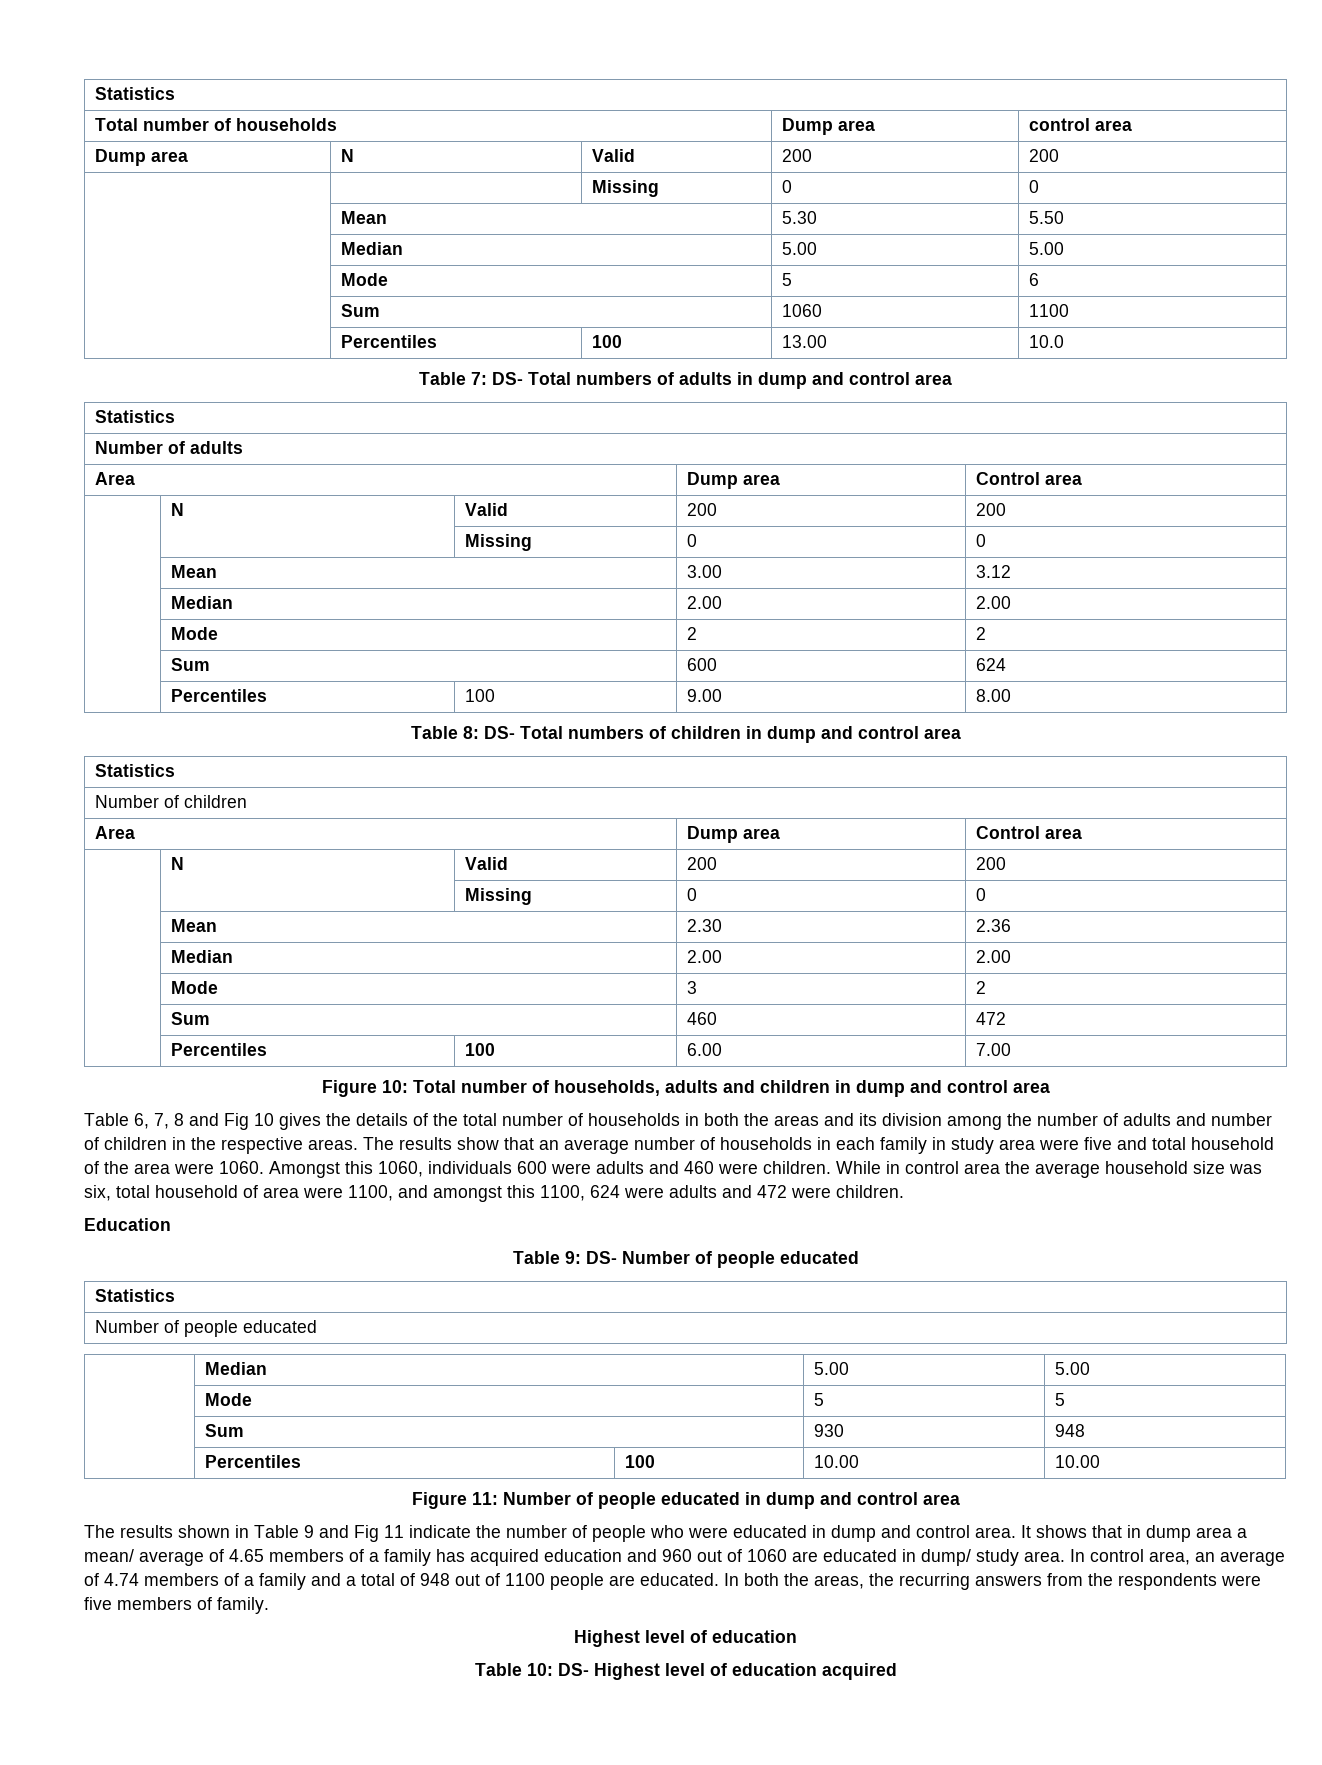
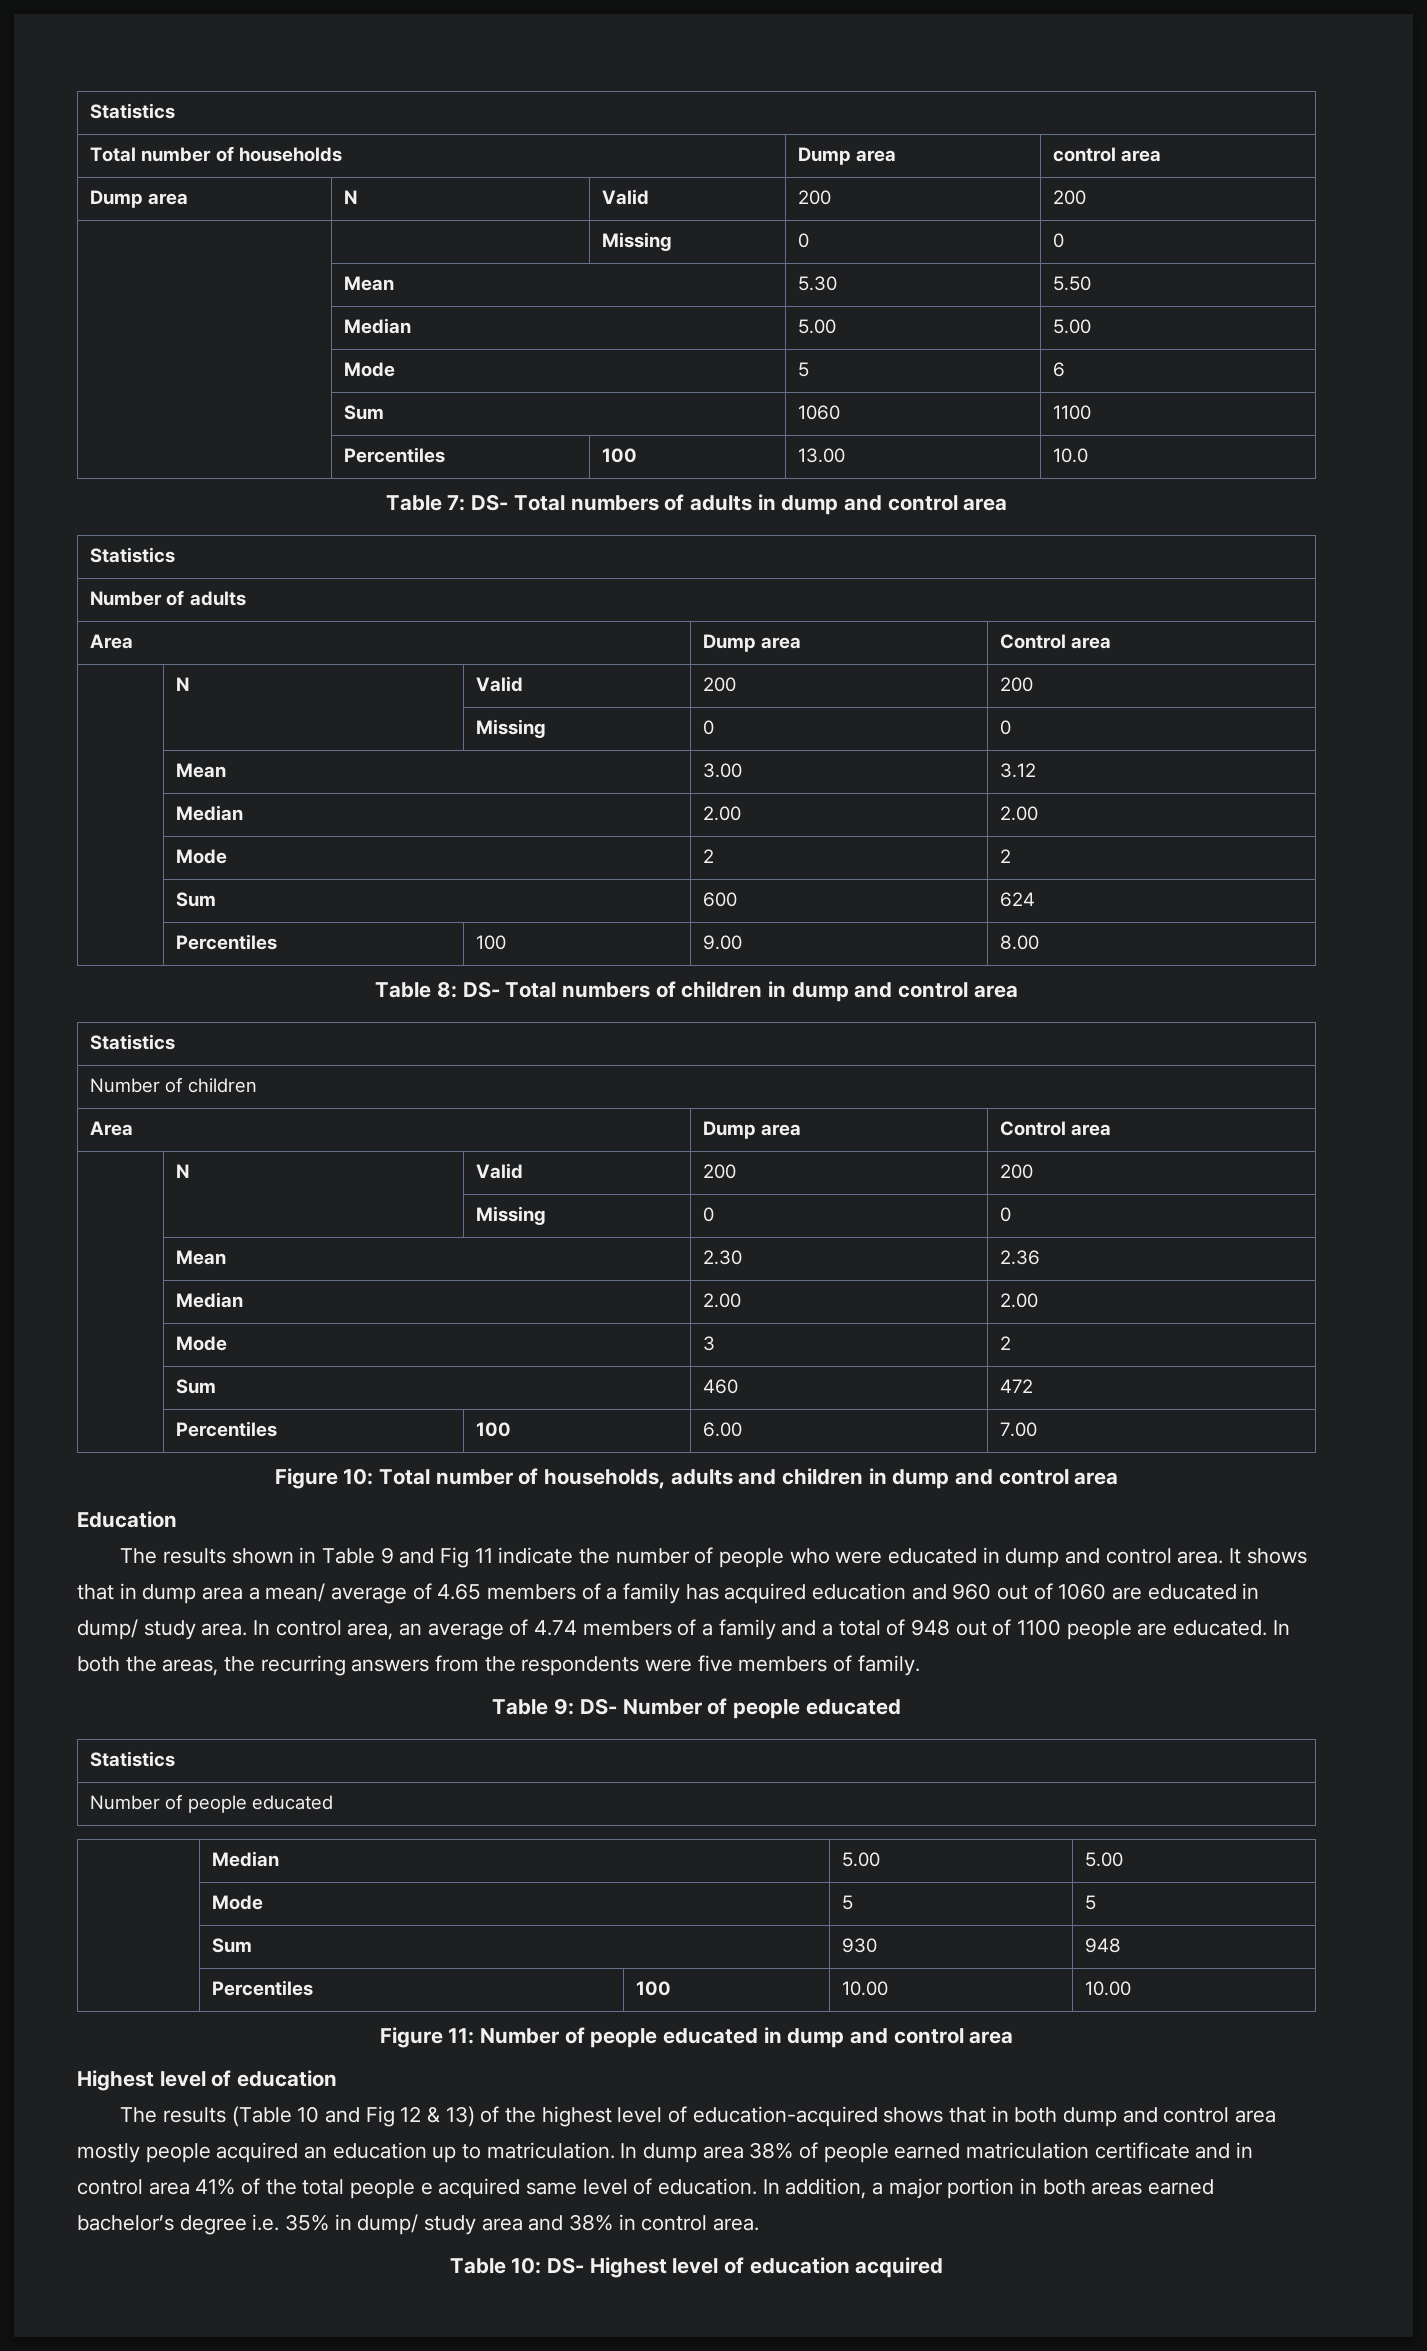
[84,1113,1272,1130] [84,1137,1274,1154] [84,1161,1262,1178] [84,1185,904,1202] [84,1218,171,1231] [512,1251,859,1268] [95,1289,176,1302] [95,1320,318,1337] [205,1362,268,1375] [814,1362,850,1375] [1055,1362,1091,1375] [205,1393,253,1406] [814,1393,825,1406] [1055,1393,1066,1406] [205,1424,245,1437] [814,1424,845,1437] [1055,1424,1086,1437] [205,1455,302,1468] [625,1455,656,1468] [814,1455,860,1468] [1055,1455,1101,1468] [411,1492,960,1509] Table 6, 7, 8 and Fig 10 gives the details of the total number of households in both the areas and its division among the number of adults and number of children in the respective areas. The results show that an average number of households in each family in study area were five and total household of the area were 1060. Amongst this 1060, individuals 600 were adults and 460 were children. While in control area the average household size was six, total household of area were 1100, and amongst this 1100, 624 were adults and 472 were children. // Education // Table 9: DS- Number of people educated // Statistics // Number of people educated // | Median | 5.00 | 5.00 // | Mode | 5 | 5 // | Sum | 930 | 948 // | Percentiles | 100 | 10.00 | 10.00 // Figure 11: Number of people educated in dump and control area -> [77,1511,177,1528] Education
[574,1630,797,1647] Highest level of education -> [492,1698,901,1719] [90,1751,176,1767] [90,1794,333,1813] [212,1851,280,1867] [842,1852,881,1867] [1085,1852,1124,1867] [212,1895,264,1910] [842,1895,854,1910] [1085,1895,1097,1910] [212,1938,253,1953] [842,1938,878,1953] [1085,1938,1122,1953] [212,1980,314,1996] [636,1981,672,1996] [842,1981,889,1996] [1085,1981,1132,1996] [379,2027,1014,2048] [77,2070,338,2091] [120,2106,1276,2127] [77,2142,1254,2163] [77,2178,1215,2199] [77,2214,760,2235] Table 9: DS- Number of people educated // Statistics // Number of people educated // | Median | 5.00 | 5.00 // | Mode | 5 | 5 // | Sum | 930 | 948 // | Percentiles | 100 | 10.00 | 10.00 // Figure 11: Number of people educated in dump and control area // Highest level of education // The results (Table 10 and Fig 12 & 13) of the highest level of education-acquired shows that in both dump and control area mostly people acquired an education up to matriculation. In dump area 38% of people earned matriculation certificate and in control area 41% of the total people e acquired same level of education. In addition, a major portion in both areas earned bachelor’s degree i.e. 35% in dump/ study area and 38% in control area.

